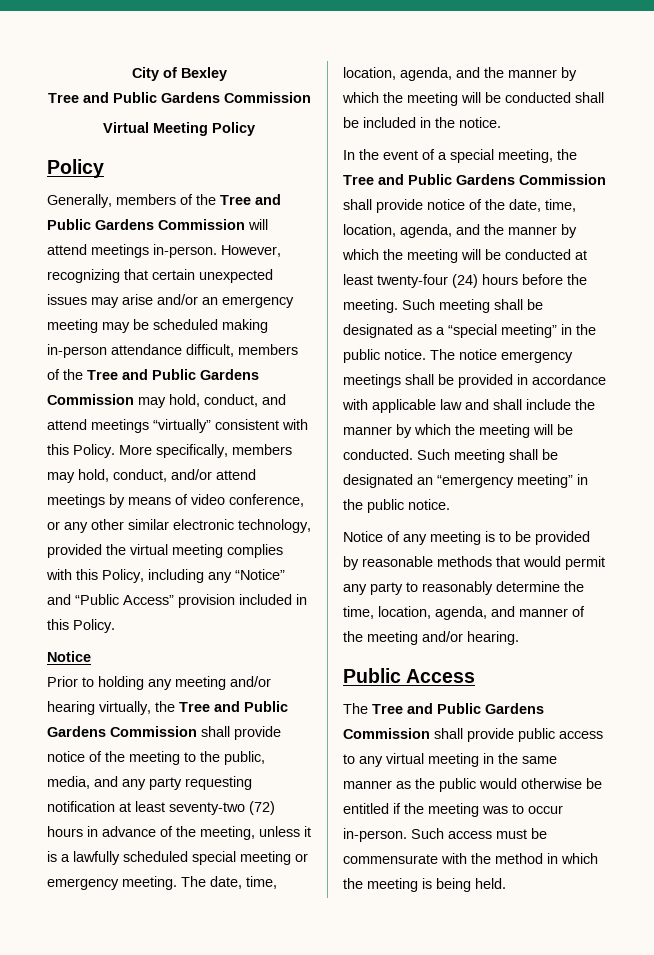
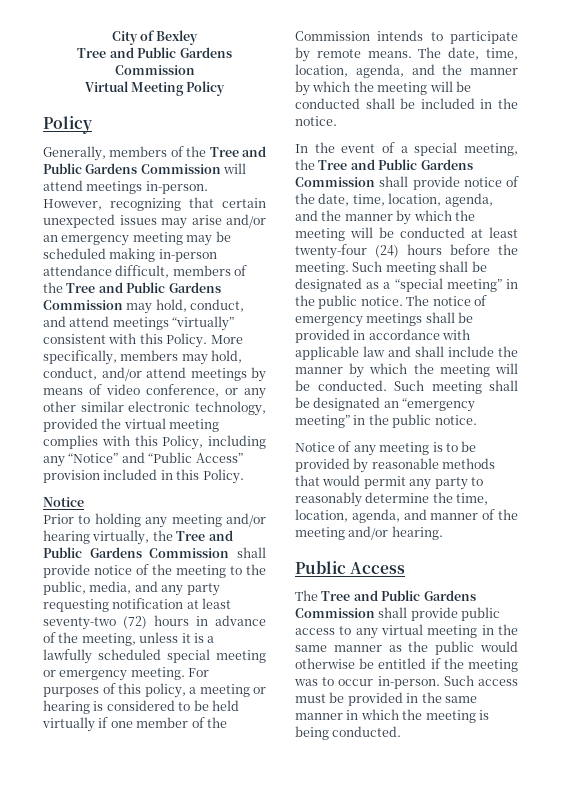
(177, 883) none -> [188,668,210,677] [43,683,266,698] [43,700,239,714] [42,717,227,732] [295,30,518,44] [295,47,412,62] For purposes of this policy, a meeting or hearing is considered to be held virtually if one member of the Commission intends to participate by remote means.
(497, 354) none -> [473,295,487,306] of
[343,853,543,864] commensurate with the method -> [347,692,477,706] [295,713,343,720] provided in the same manner
[475,878,506,889] held. -> [332,726,402,737] conducted.

